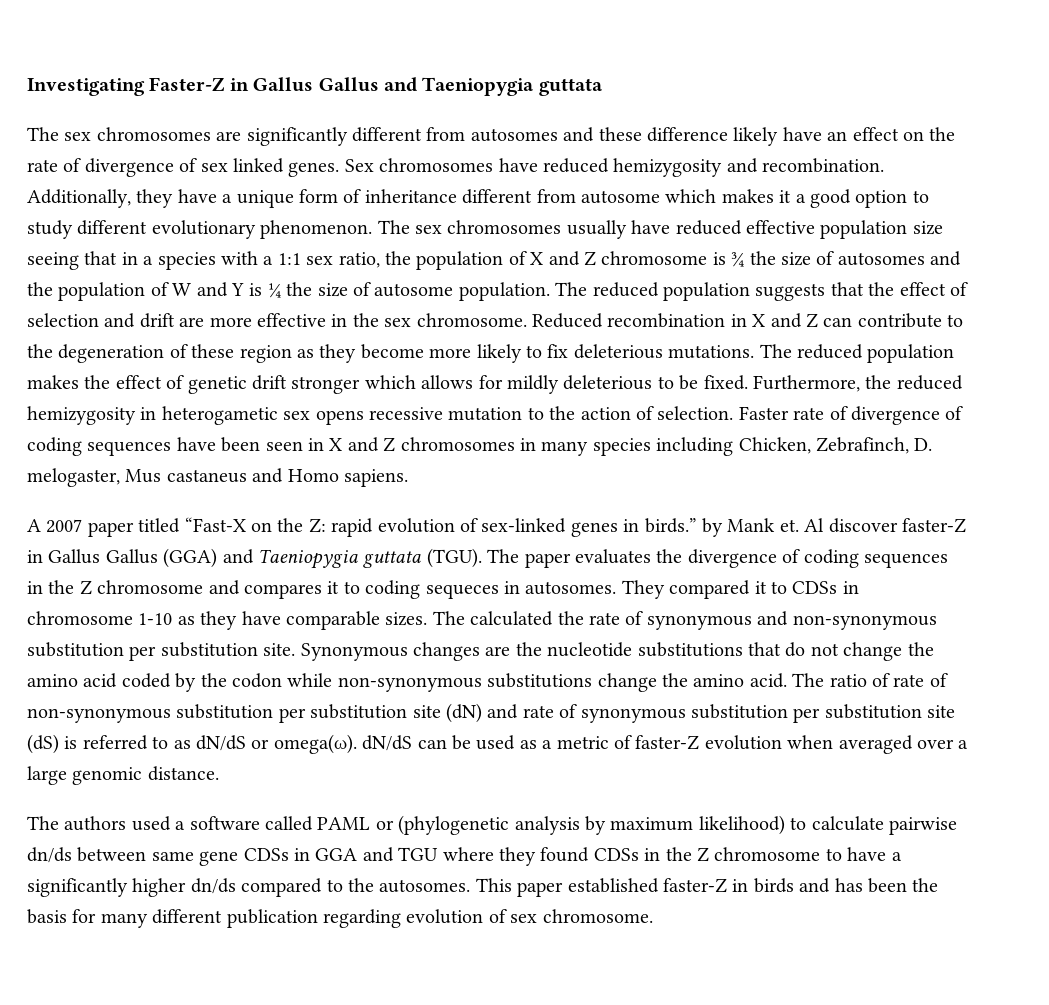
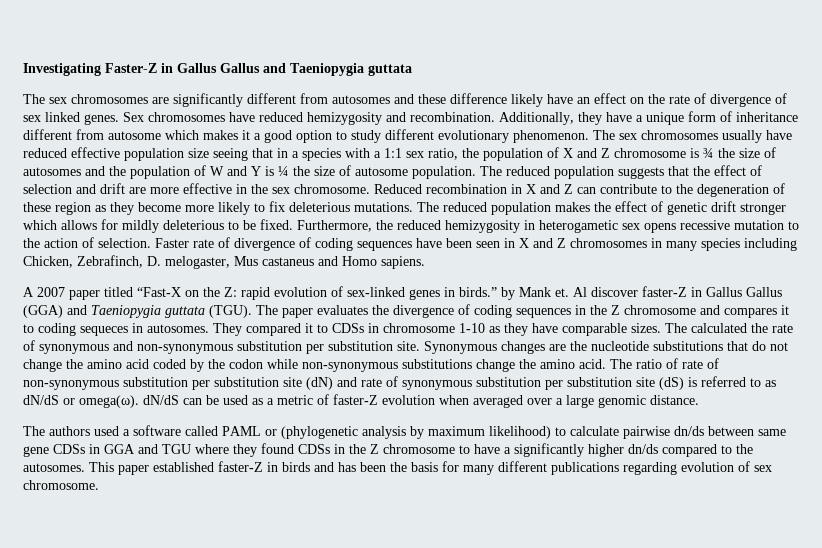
[226,909,318,928] publication -> [551,462,619,475] publications

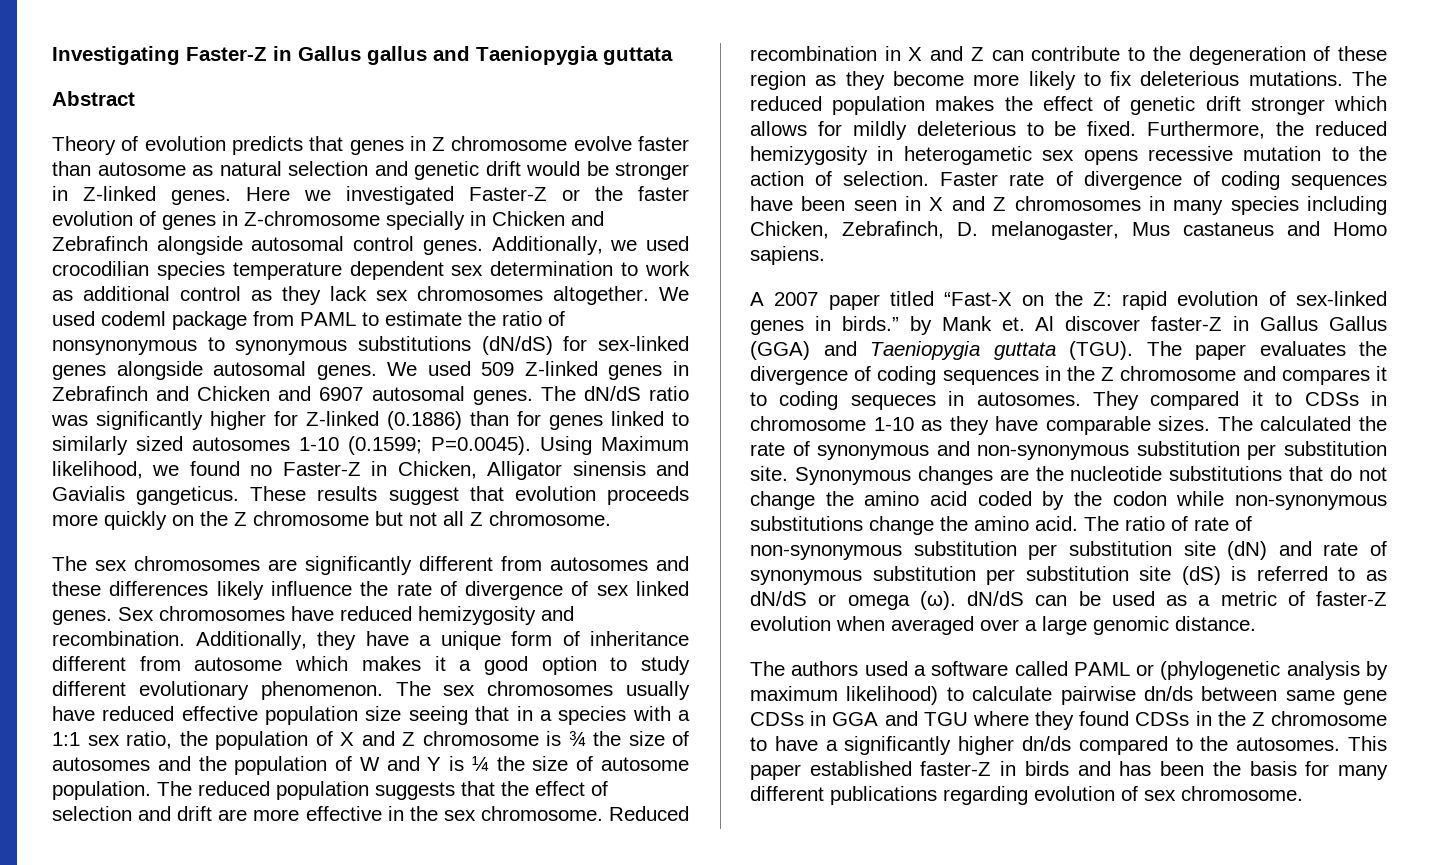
[220,63,412,76] Gallus and Taeniopygia guttata -> [367,46,673,65] [52,91,135,106] [52,136,689,155] [52,161,689,180] [52,186,689,205] [52,211,604,230] [52,236,689,255] [52,261,690,280] [52,286,689,305] [52,311,565,330] [52,336,689,355] [52,361,689,380] [52,386,689,405] [51,411,689,430] [52,436,689,455] [52,461,690,480] [52,486,689,505] [52,511,611,530] gallus and Taeniopygia guttata // Abstract // Theory of evolution predicts that genes in Z chromosome evolve faster than autosome as natural selection and genetic drift would be stronger in Z-linked genes. Here we investigated Faster-Z or the faster evolution of genes in Z-chromosome specially in Chicken and Zebrafinch alongside autosomal control genes. Additionally, we used crocodilian species temperature dependent sex determination to work as additional control as they lack sex chromosomes altogether. We used codeml package from PAML to estimate the ratio of nonsynonymous to synonymous substitutions (dN/dS) for sex-linked genes alongside autosomal genes. We used 509 Z-linked genes in Zebrafinch and Chicken and 6907 autosomal genes. The dN/dS ratio was significantly higher for Z-linked (0.1886) than for genes linked to similarly sized autosomes 1-10 (0.1599; P=0.0045). Using Maximum likelihood, we found no Faster-Z in Chicken, Alligator sinensis and Gavialis gangeticus. These results suggest that evolution proceeds more quickly on the Z chromosome but not all Z chromosome.
[450,93,644,107] difference likely have an effect on -> [109,581,352,600] differences likely influence
[165,256,230,269] melogaster, -> [991,221,1119,240] melanogaster,
[79,395,139,408] omega(ω). -> [847,591,956,610] omega (ω).

